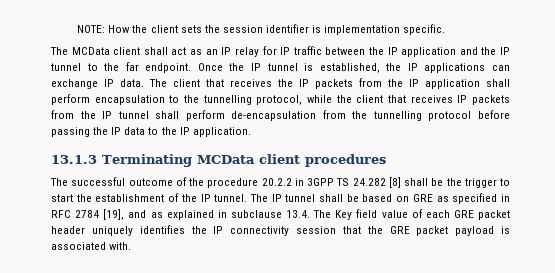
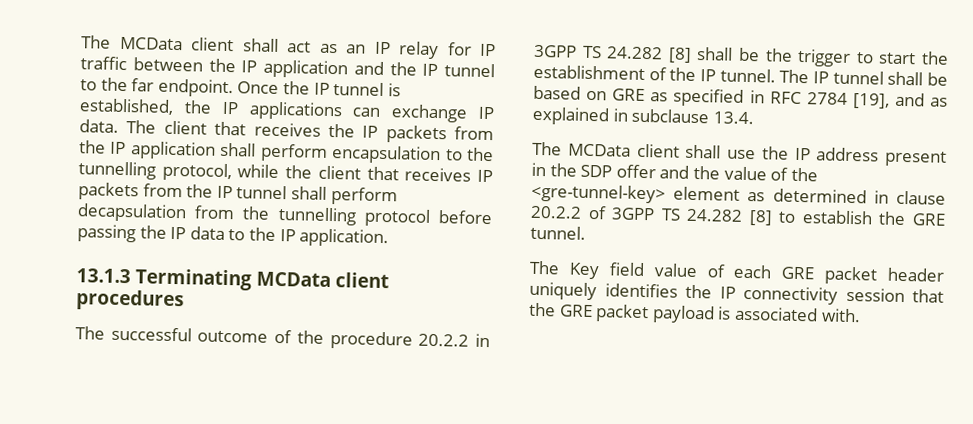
[77,24,446,35] NOTE: How the client sets the session identifier is implementation specific. // -> (81, 42) none
[231,111,317,121] de-encapsulation -> [77,203,187,223] decapsulation
(310, 214) none -> [532,141,947,167] [531,162,818,182] [531,183,946,205] [530,205,946,226] [530,225,586,240] // The MCData client shall use the IP address present in the SDP offer and the value of the <gre-tunnel-key> element as determined in clause 20.2.2 of 3GPP TS 24.282 [8] to establish the GRE tunnel. //

